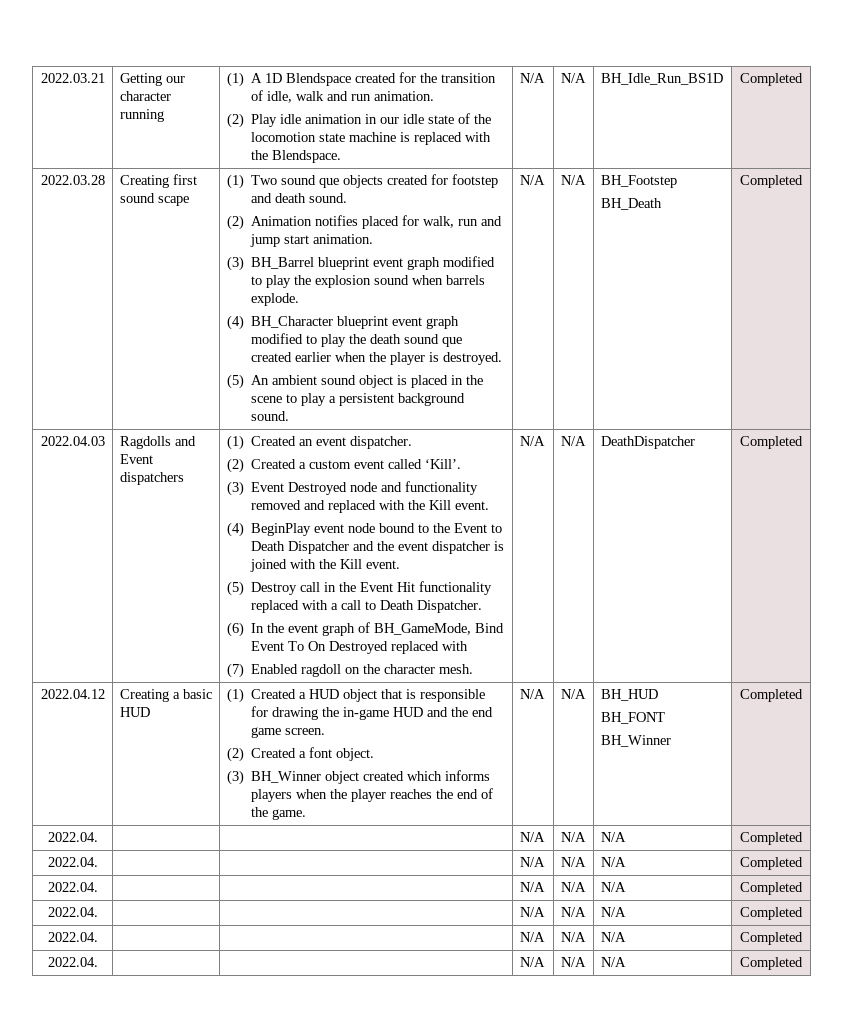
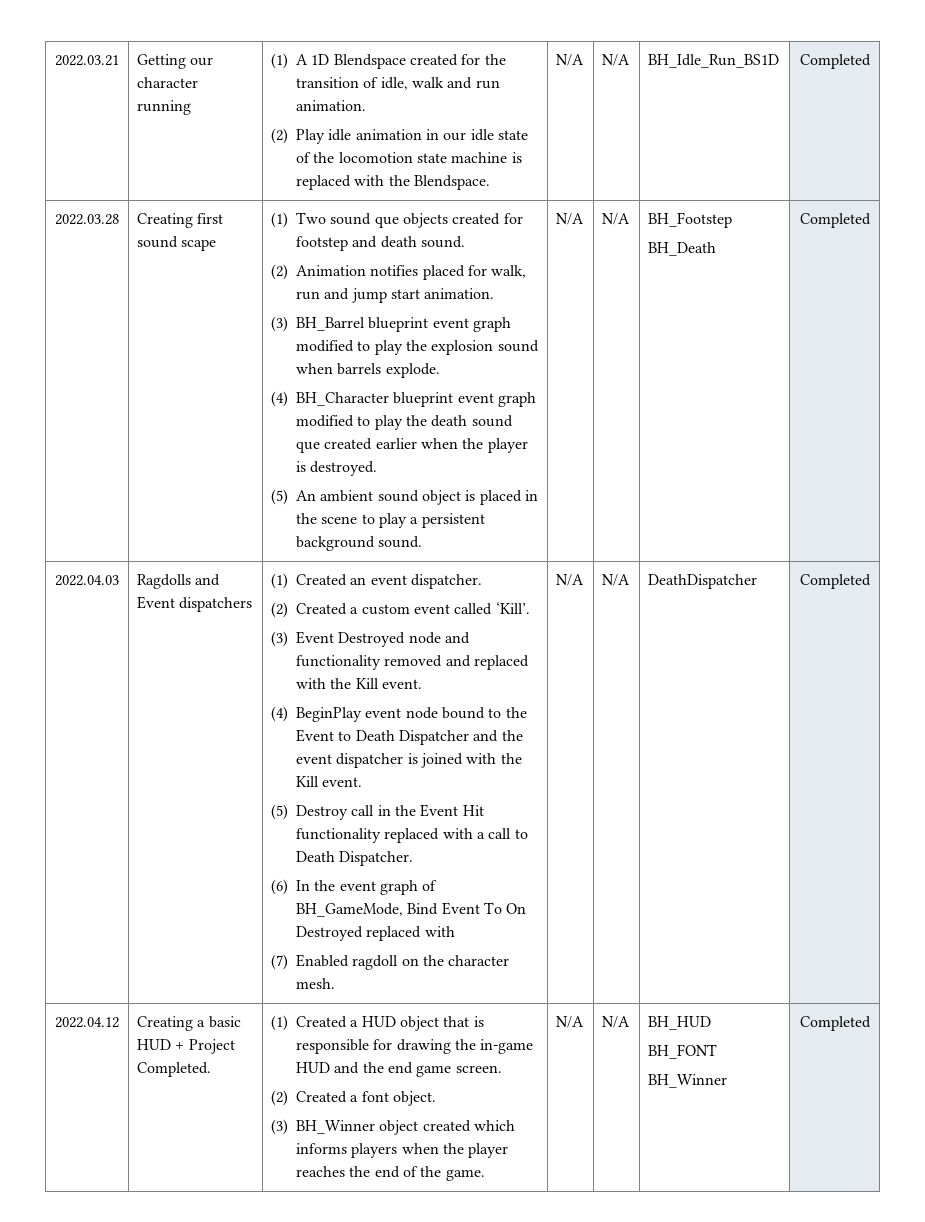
(150, 712) none -> [175,1039,235,1054] [137,1062,212,1077] + Project Completed.
[47,832,98,842] [519,832,545,842] [560,832,586,842] [600,832,626,842] [740,832,803,845] [47,857,98,867] [519,857,545,867] [560,857,586,867] [600,857,626,867] [740,857,803,870] [47,882,98,892] [519,882,545,892] [560,882,586,892] [600,882,626,892] [740,882,803,895] [47,907,98,917] [519,907,545,917] [560,907,586,917] [600,907,626,917] [740,907,803,920] [47,932,98,942] [519,932,545,942] [560,932,586,942] [600,932,626,942] [740,932,803,945] [47,957,98,967] [519,957,545,967] [560,957,586,967] [600,957,626,967] [740,957,803,970] // 2022.04. | | | N/A | N/A | N/A | Completed // 2022.04. | | | N/A | N/A | N/A | Completed // 2022.04. | | | N/A | N/A | N/A | Completed // 2022.04. | | | N/A | N/A | N/A | Completed // 2022.04. | | | N/A | N/A | N/A | Completed // 2022.04. | | | N/A | N/A | N/A | Completed -> (871, 1023) none

